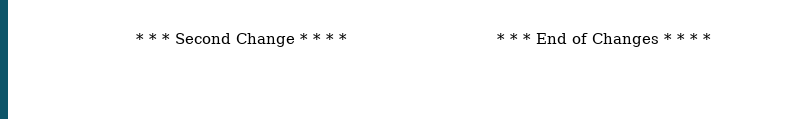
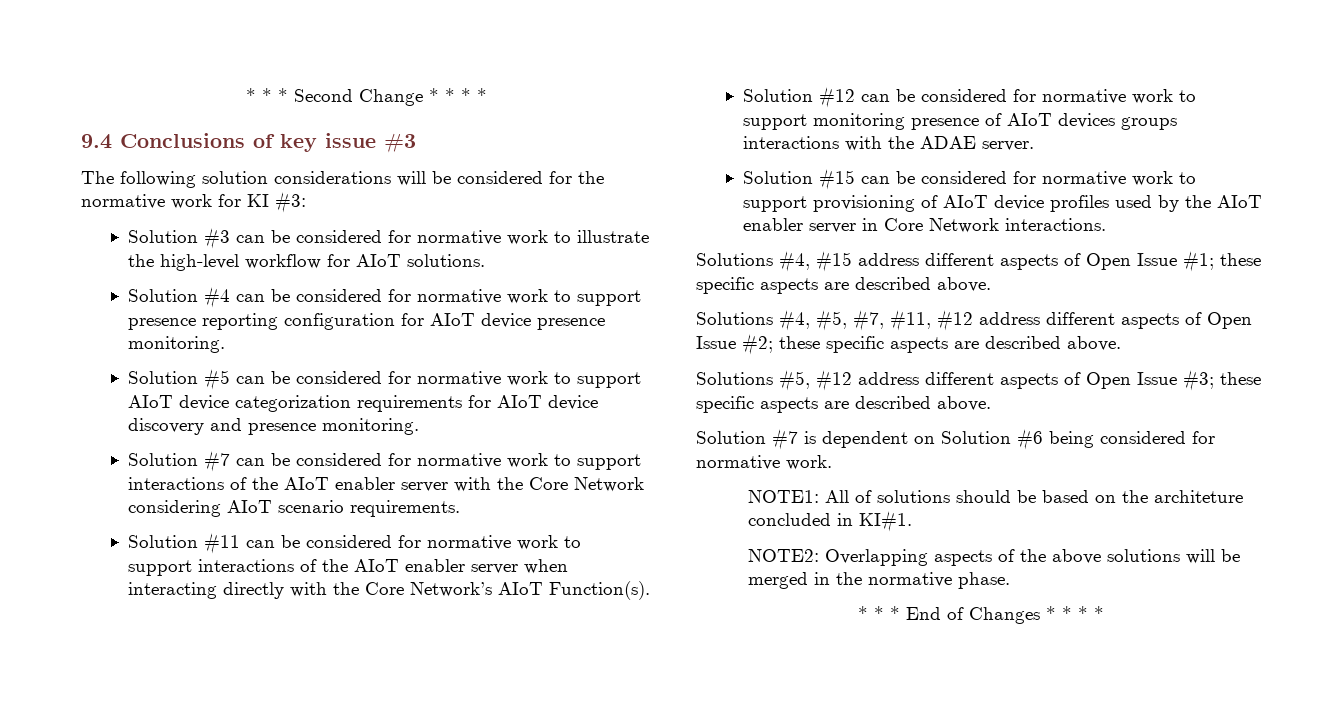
(347, 38) none -> [81,133,416,153] [81,171,604,188] [81,192,306,213] [128,228,650,249] [128,254,486,271] [128,287,642,308] [128,313,606,330] [128,336,226,353] [128,369,642,390] [128,395,599,412] [128,418,420,435] [128,451,642,472] [128,477,645,492] [128,500,461,517] [128,533,582,554] [128,559,569,576] [128,581,651,600] [743,87,1197,108] [743,113,1178,130] [743,136,1035,151] [743,169,1197,190] [743,195,1263,212] [743,218,1107,233] [696,251,1261,272] [696,277,991,294] [696,310,1252,331] [696,334,1121,355] [696,370,1261,391] [696,396,991,413] [696,429,1215,450] [696,455,832,470] [748,490,1244,503] [748,511,913,532] [748,549,1241,566] [748,572,1011,589] // 9.4 Conclusions of key issue #3 // The following solution considerations will be considered for the normative work for KI #3: // Solution #3 can be considered for normative work to illustrate the high-level workflow for AIoT solutions. // Solution #4 can be considered for normative work to support presence reporting configuration for AIoT device presence monitoring. // Solution #5 can be considered for normative work to support AIoT device categorization requirements for AIoT device discovery and presence monitoring. // Solution #7 can be considered for normative work to support interactions of the AIoT enabler server with the Core Network considering AIoT scenario requirements. // Solution #11 can be considered for normative work to support interactions of the AIoT enabler server when interacting directly with the Core Network’s AIoT Function(s). // Solution #12 can be considered for normative work to support monitoring presence of AIoT devices groups interactions with the ADAE server. // Solution #15 can be considered for normative work to support provisioning of AIoT device profiles used by the AIoT enabler server in Core Network interactions. // Solutions #4, #15 address different aspects of Open Issue #1; these specific aspects are described above. // Solutions #4, #5, #7, #11, #12 address different aspects of Open Issue #2; these specific aspects are described above. // Solutions #5, #12 address different aspects of Open Issue #3; these specific aspects are described above. // Solution #7 is dependent on Solution #6 being considered for normative work. // NOTE1: All of solutions should be based on the architeture concluded in KI#1. // NOTE2: Overlapping aspects of the above solutions will be merged in the normative phase.

